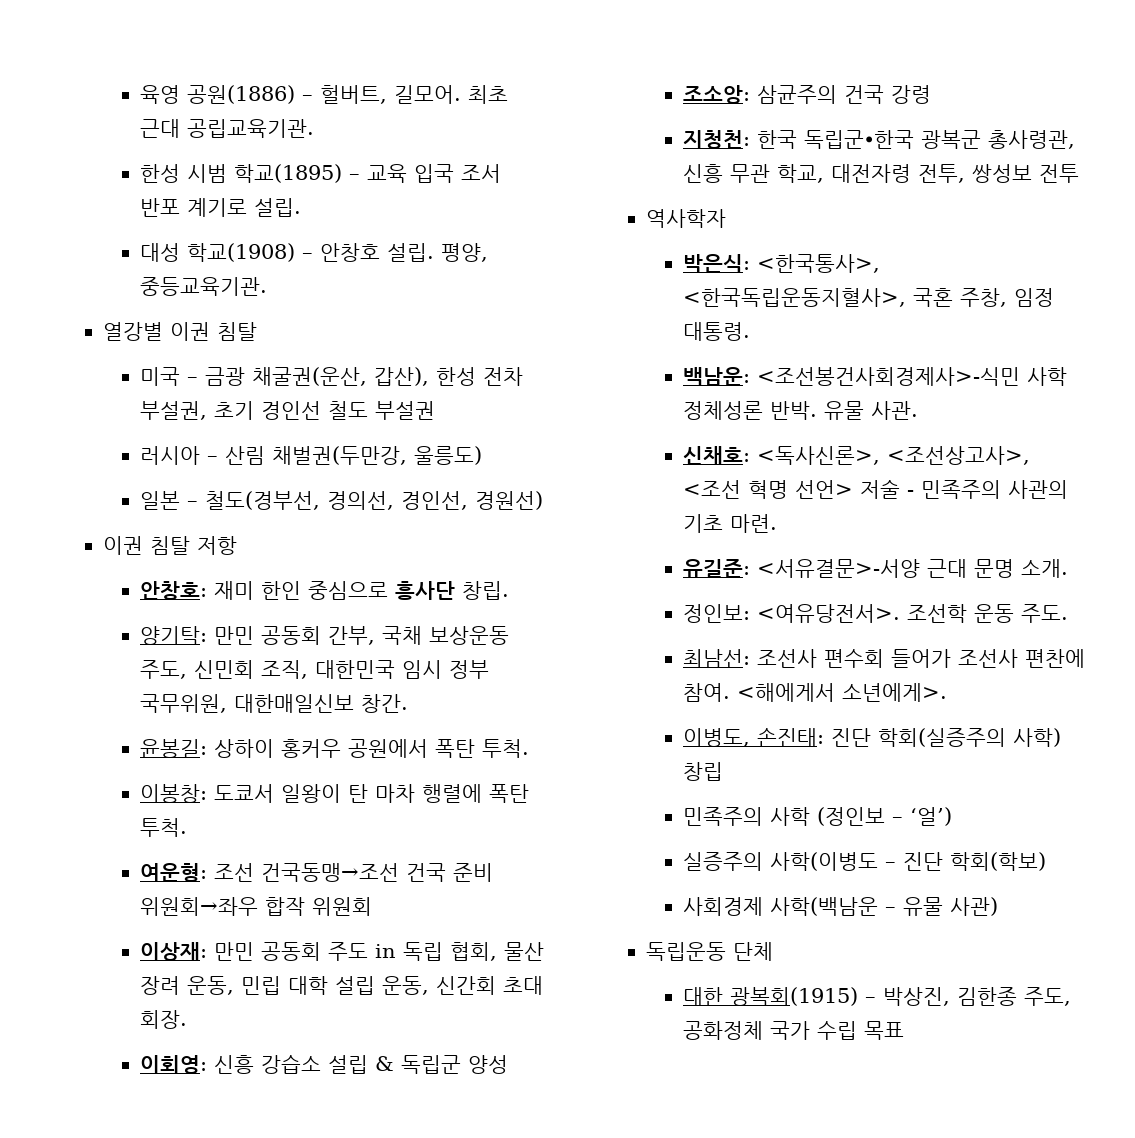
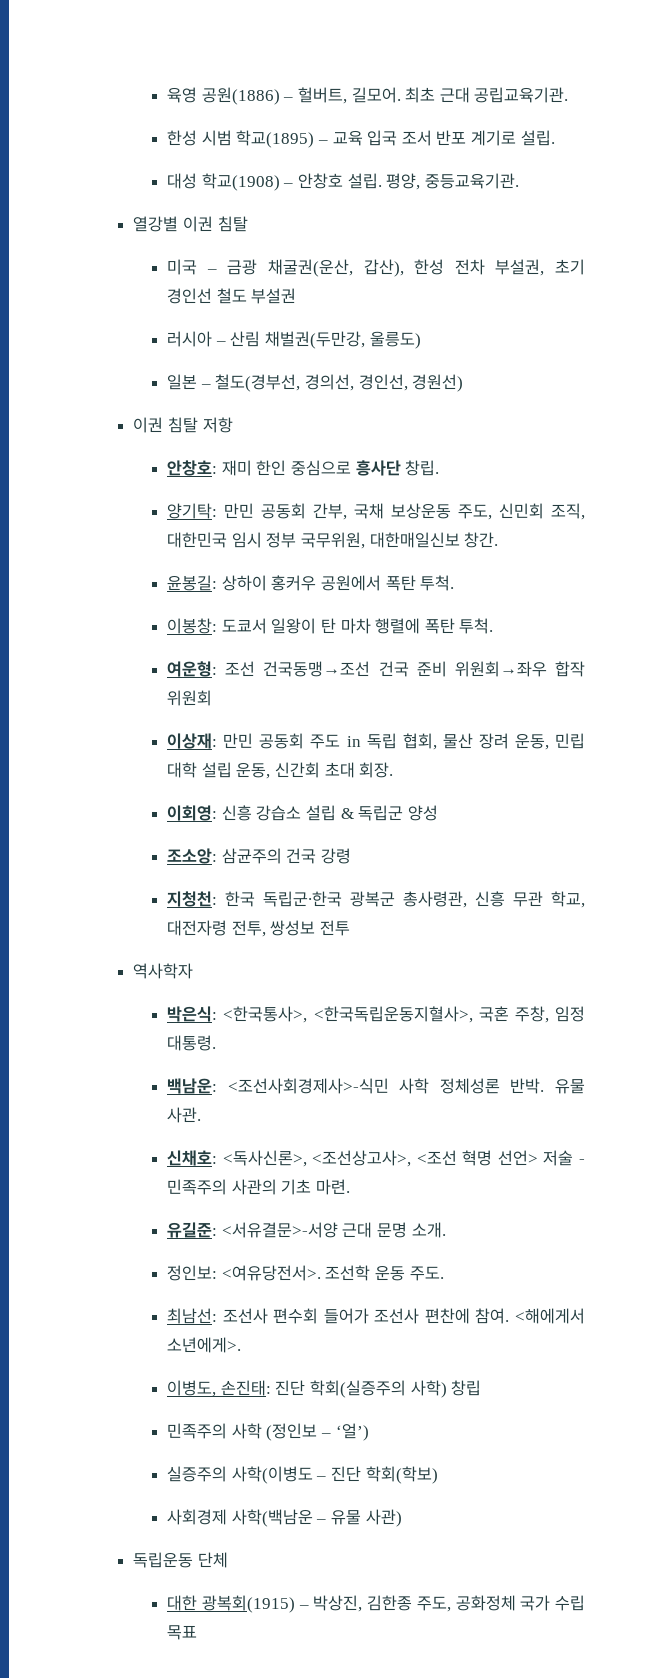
[757,367,1021,386] <조선봉건사회경제사>-식민 -> [227,1078,389,1094] <조선사회경제사>-식민

